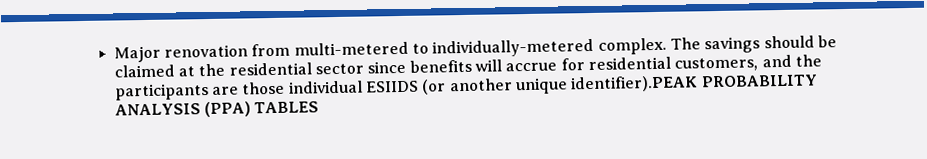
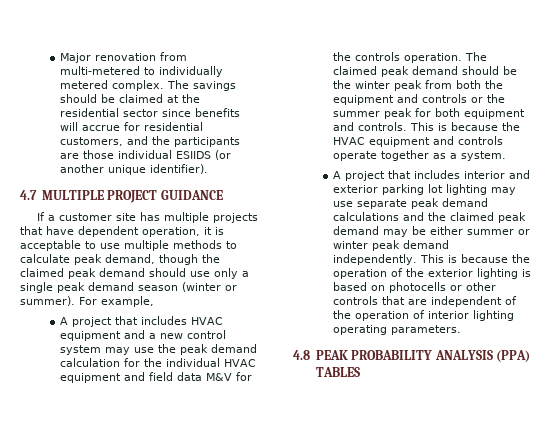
[432,38,595,58] individually-metered -> [158,66,223,77] [59,80,108,89] individually metered
[570,75,699,93] identifier).PEAK -> [149,164,208,174] [20,190,223,203] [37,212,259,223] [20,226,224,237] [20,240,237,251] [20,254,220,265] [20,268,249,279] [20,282,237,293] [20,296,154,307] [59,316,223,327] [59,330,226,341] [59,344,257,355] [59,358,256,367] [59,372,252,383] [332,52,487,63] [332,66,517,77] [332,80,503,91] [332,94,505,105] [332,108,525,119] [332,122,520,131] [332,136,503,147] [332,150,506,161] [332,170,530,181] [332,184,516,195] [332,198,488,209] [332,212,526,223] [332,226,530,237] [332,240,449,251] [332,254,530,265] [332,268,531,279] [332,282,496,293] [332,296,517,307] [332,310,514,321] [332,325,461,335] [293,350,348,360] identifier). // 4.7 MULTIPLE PROJECT GUIDANCE // If a customer site has multiple projects that have dependent operation, it is acceptable to use multiple methods to calculate peak demand, though the claimed peak demand should use only a single peak demand season (winter or summer). For example, // A project that includes HVAC equipment and a new control system may use the peak demand calculation for the individual HVAC equipment and field data M&V for the controls operation. The claimed peak demand should be the winter peak from both the equipment and controls or the summer peak for both equipment and controls. This is because the HVAC equipment and controls operate together as a system. // A project that includes interior and exterior parking lot lighting may use separate peak demand calculations and the claimed peak demand may be either summer or winter peak demand independently. This is because the operation of the exterior lighting is based on photocells or other controls that are independent of the operation of interior lighting operating parameters. // 4.8 PEAK

